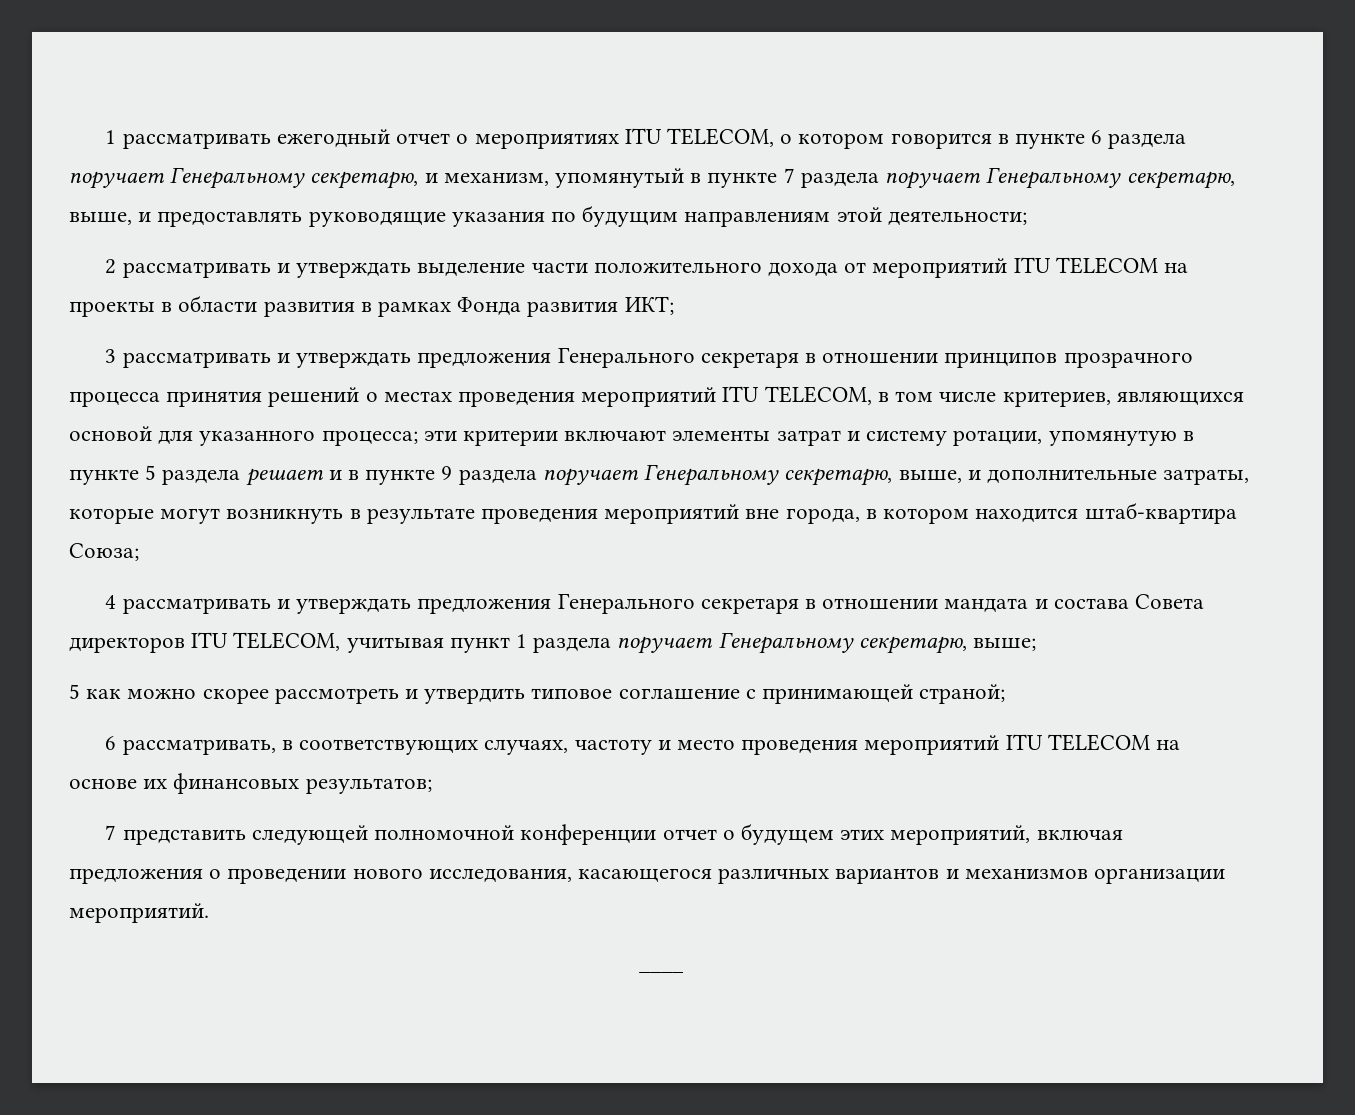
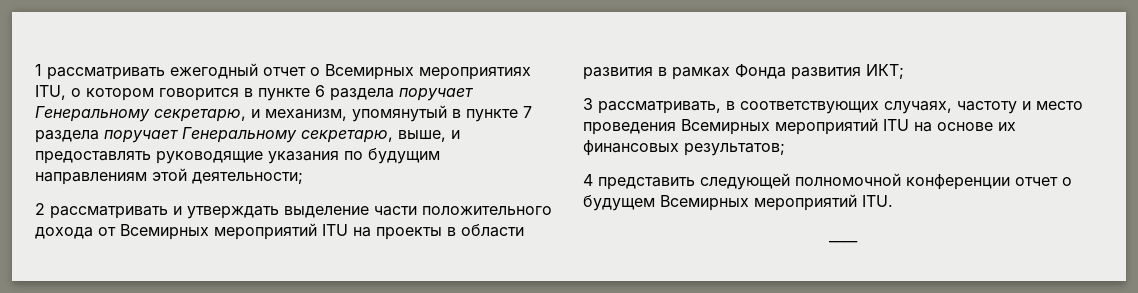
[474,128,774,149] мероприятиях ITU TELECOM, -> [325,64,531,80] [35,85,66,100] Всемирных мероприятиях ITU,
[872,257,1158,278] мероприятий ITU TELECOM -> [120,223,348,240] Всемирных мероприятий ITU
[122,347,1193,368] [69,386,1244,407] [69,426,1194,446] [69,464,1250,486] [69,502,1237,524] [69,543,139,561] [105,593,1204,614] [69,632,1037,654] [69,684,1006,704] [105,736,117,750] рассматривать и утверждать предложения Генерального секретаря в отношении принципов прозрачного процесса принятия решений о местах проведения мероприятий ITU TELECOM, в том числе критериев, являющихся основой для указанного процесса; эти критерии включают элементы затрат и систему ротации, упомянутую в пункте 5 раздела решает и в пункте 9 раздела поручает Генеральному секретарю, выше, и дополнительные затраты, которые могут возникнуть в результате проведения мероприятий вне города, в котором находится штаб-квартира Союза; // 4 рассматривать и утверждать предложения Генерального секретаря в отношении мандата и состава Совета директоров ITU TELECOM, учитывая пункт 1 раздела поручает Генеральному секретарю, выше; // 5 как можно скорее рассмотреть и утвердить типовое соглашение с принимающей страной; // 6 -> (593, 104) none
[864,734,1150,755] мероприятий ITU TELECOM -> [681,118,909,135] Всемирных мероприятий ITU
[105,825,117,840] 7 -> [583,174,593,186] 4
[840,825,1123,845] [69,868,1226,884] [69,903,209,923] этих мероприятий, включая предложения о проведении нового исследования, касающегося различных вариантов и механизмов организации мероприятий. -> [660,194,893,211] Всемирных мероприятий ITU.

